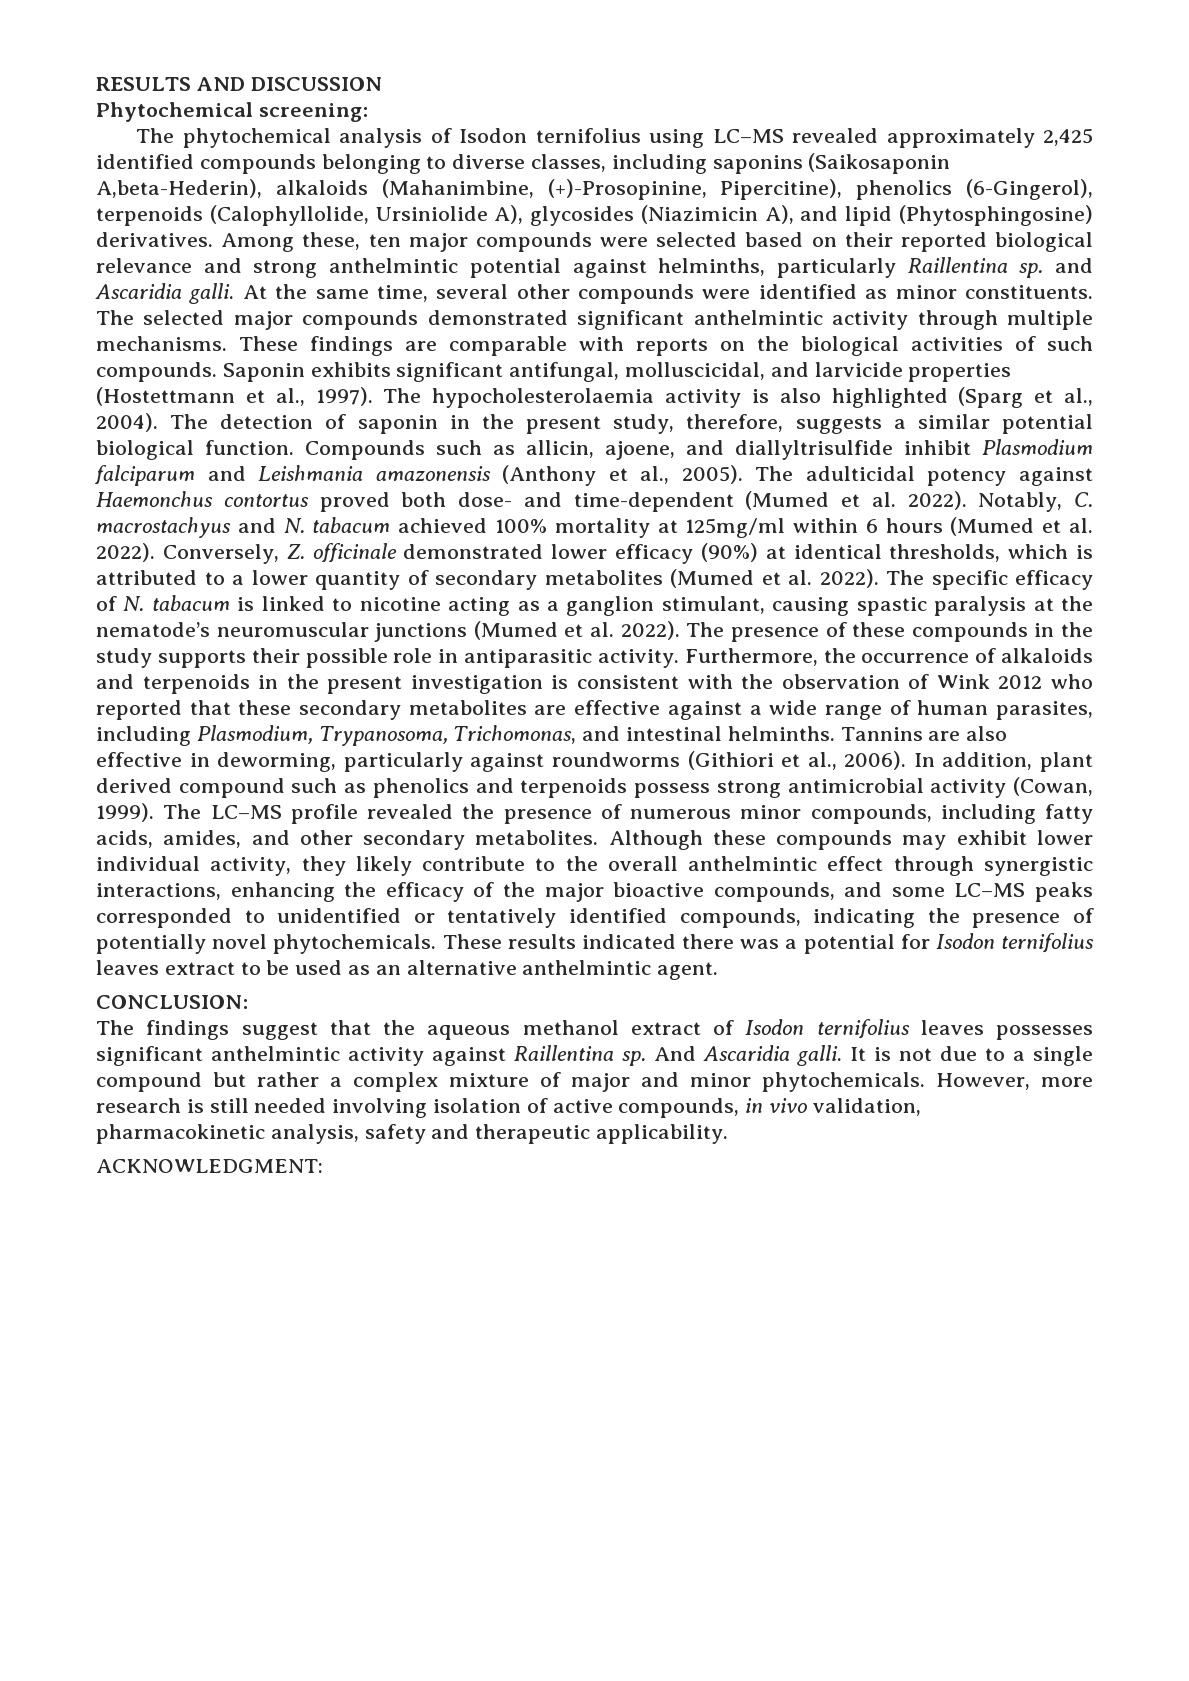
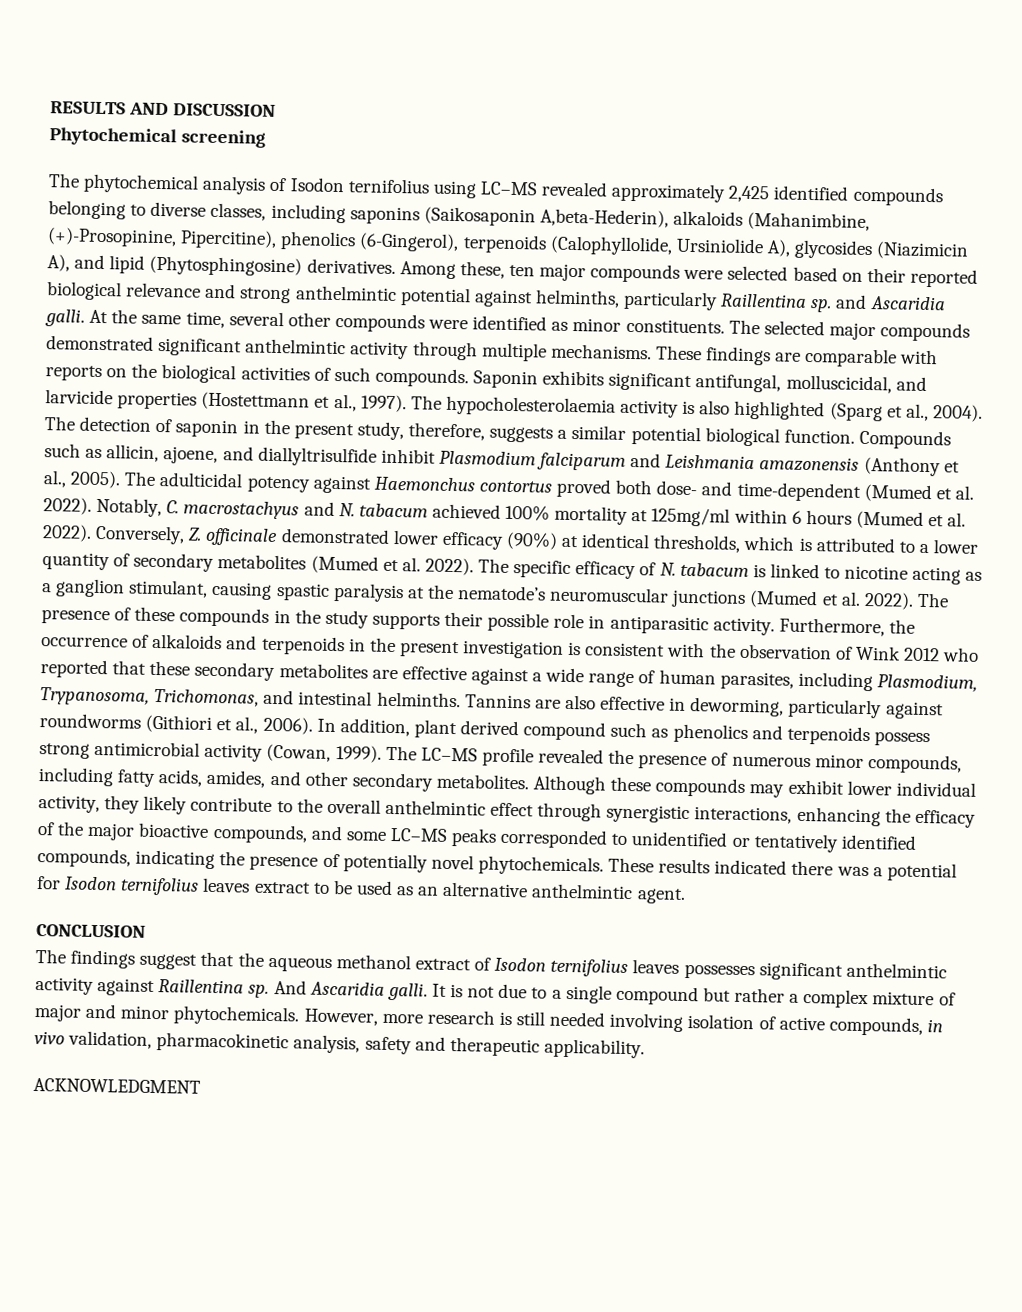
[258,103,368,122] screening: -> [181,129,267,148] screening
[96,995,248,1009] CONCLUSION: -> [36,924,146,938] CONCLUSION
[96,1159,323,1173] ACKNOWLEDGMENT: -> [33,1077,201,1094] ACKNOWLEDGMENT

